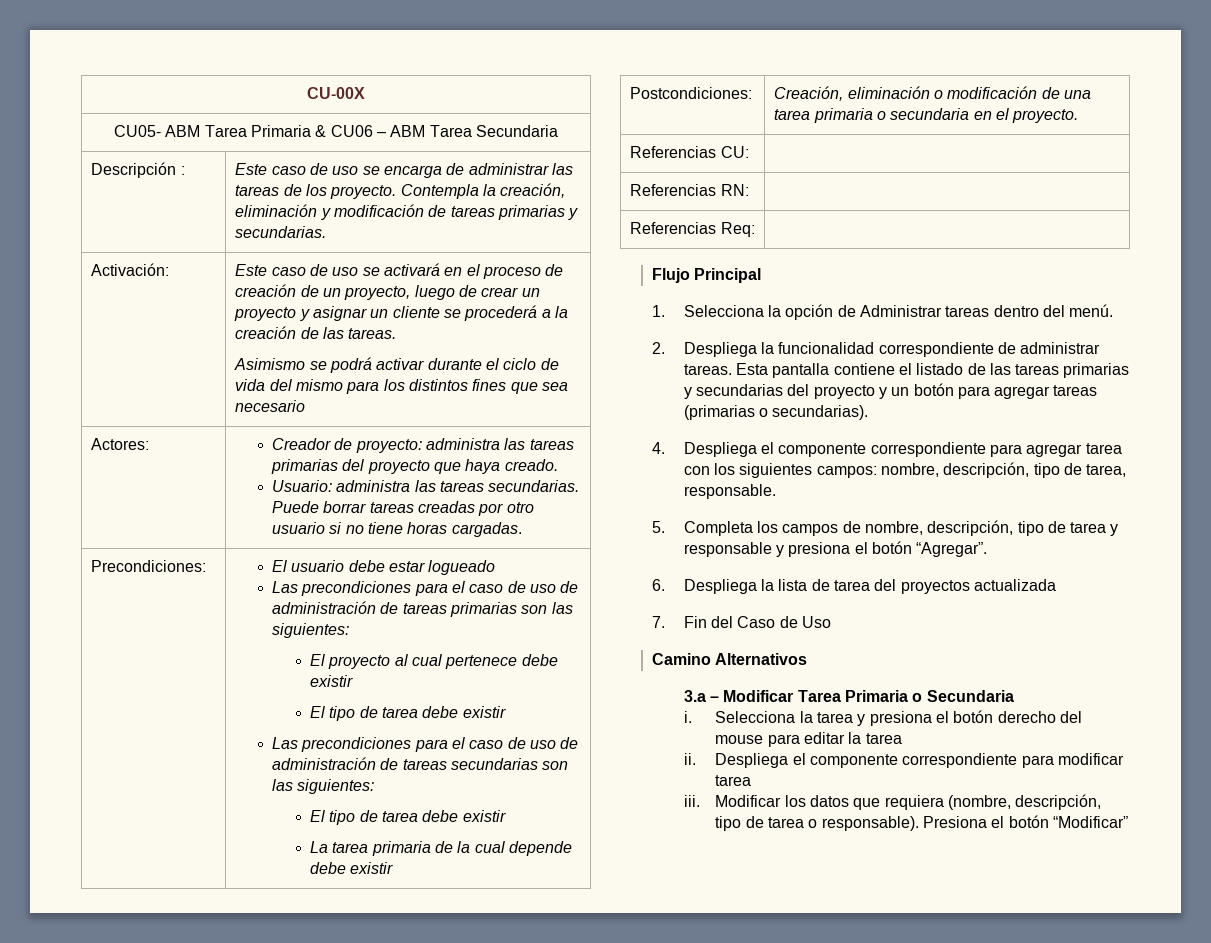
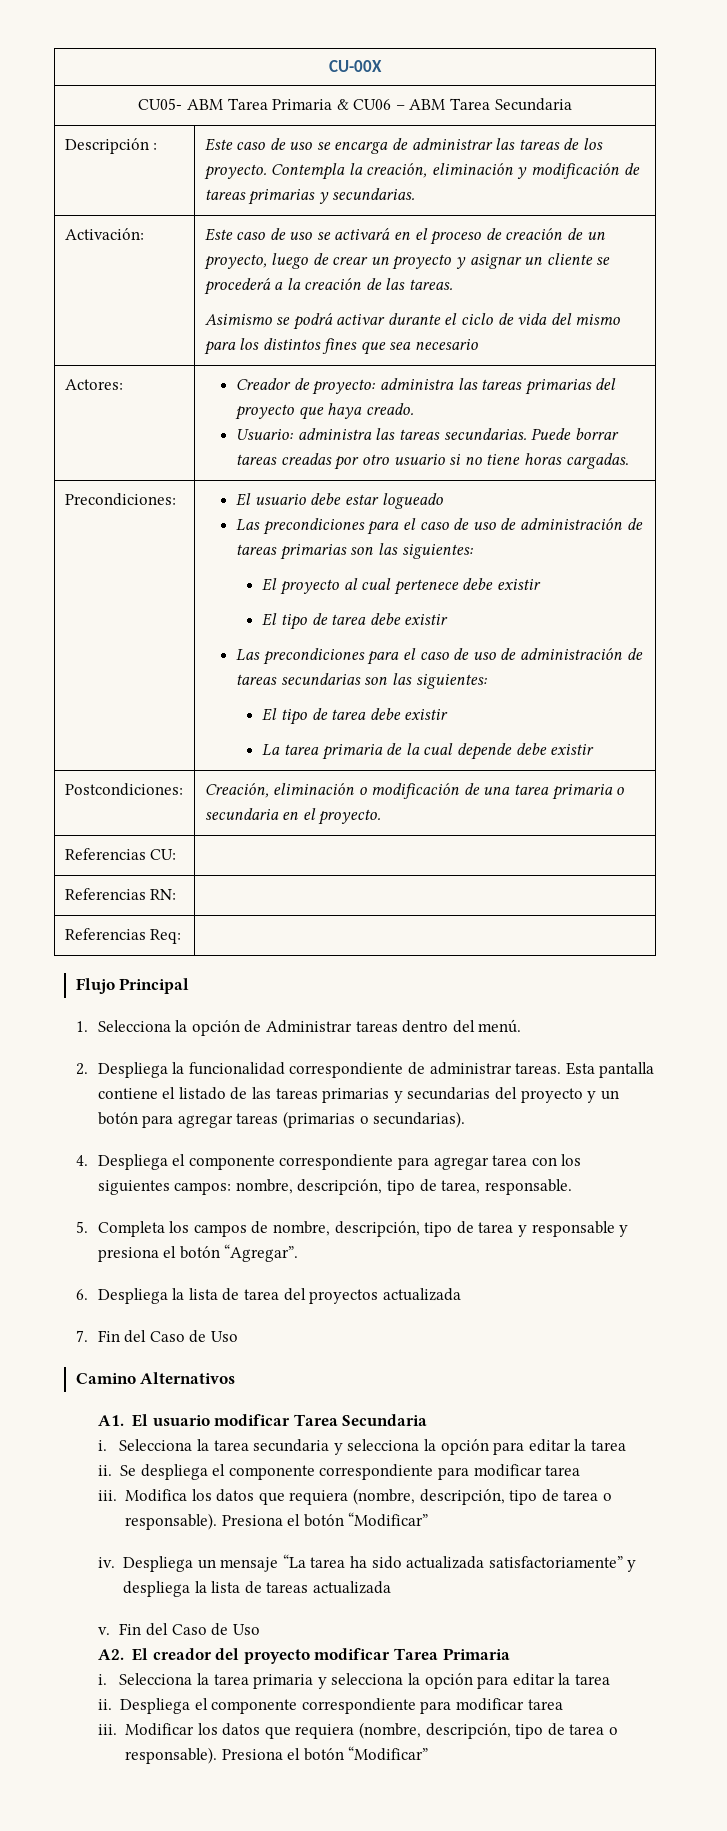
[683,690,923,702] 3.a – Modificar Tarea Primaria o -> [97,1414,338,1427] A1. El usuario modificar Tarea
[857,710,1082,726] [715,735,764,744] y presiona el botón derecho del mouse -> [253,1439,626,1455] [97,1464,581,1480] [97,1488,613,1505] [125,1512,429,1530] [97,1554,637,1572] [123,1581,392,1597] [97,1623,260,1636] [97,1648,510,1664] [97,1673,473,1689] secundaria y selecciona la opción para editar la tarea // ii. Se despliega el componente correspondiente para modificar tarea // iii. Modifica los datos que requiera (nombre, descripción, tipo de tarea o responsable). Presiona el botón “Modificar” // iv. Despliega un mensaje “La tarea ha sido actualizada satisfactoriamente” y despliega la lista de tareas actualizada // v. Fin del Caso de Uso // A2. El creador del proyecto modificar Tarea Primaria // i. Selecciona la tarea primaria y selecciona la opción

